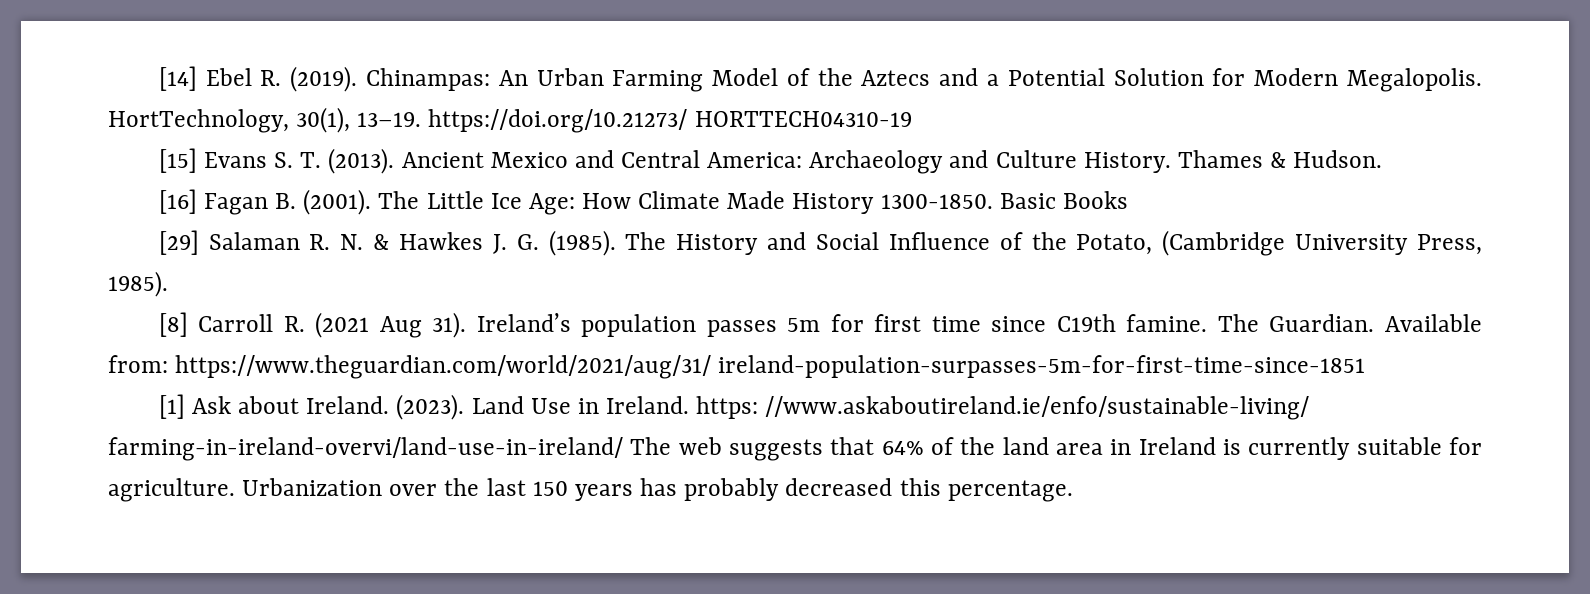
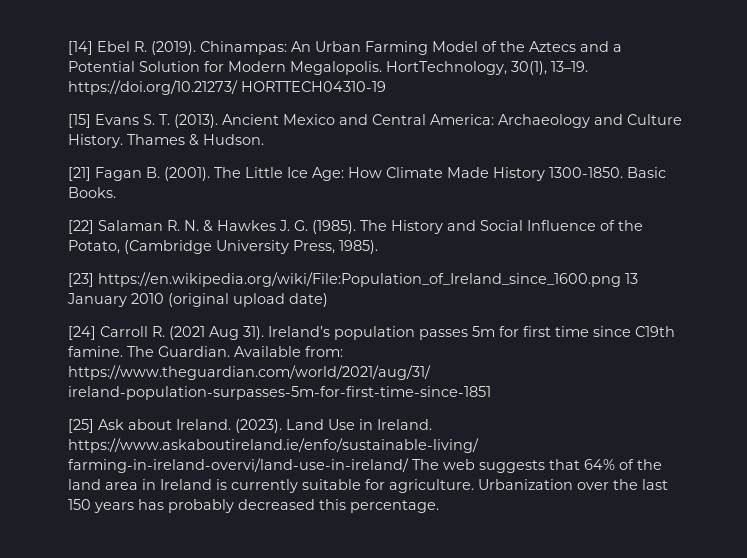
[158,189,197,214] [16] -> [68,167,91,181] [21]
[1062,191,1128,209] [158,230,199,255] Books // [29] -> [68,187,116,198] [68,220,94,234] Books. // [22]
[158,312,188,337] [8] -> [68,272,638,287] [67,293,328,307] [68,326,96,340] [23] https://en.wikipedia.org/wiki/File:Population_of_Ireland_since_1600.png 13 January 2010 (original upload date) // [24]
[158,394,185,419] [1] -> [68,419,94,433] [25]
[696,396,1310,420] https: //www.askaboutireland.ie/enfo/sustainable-living/ -> [68,438,479,453] https://www.askaboutireland.ie/enfo/sustainable-living/

